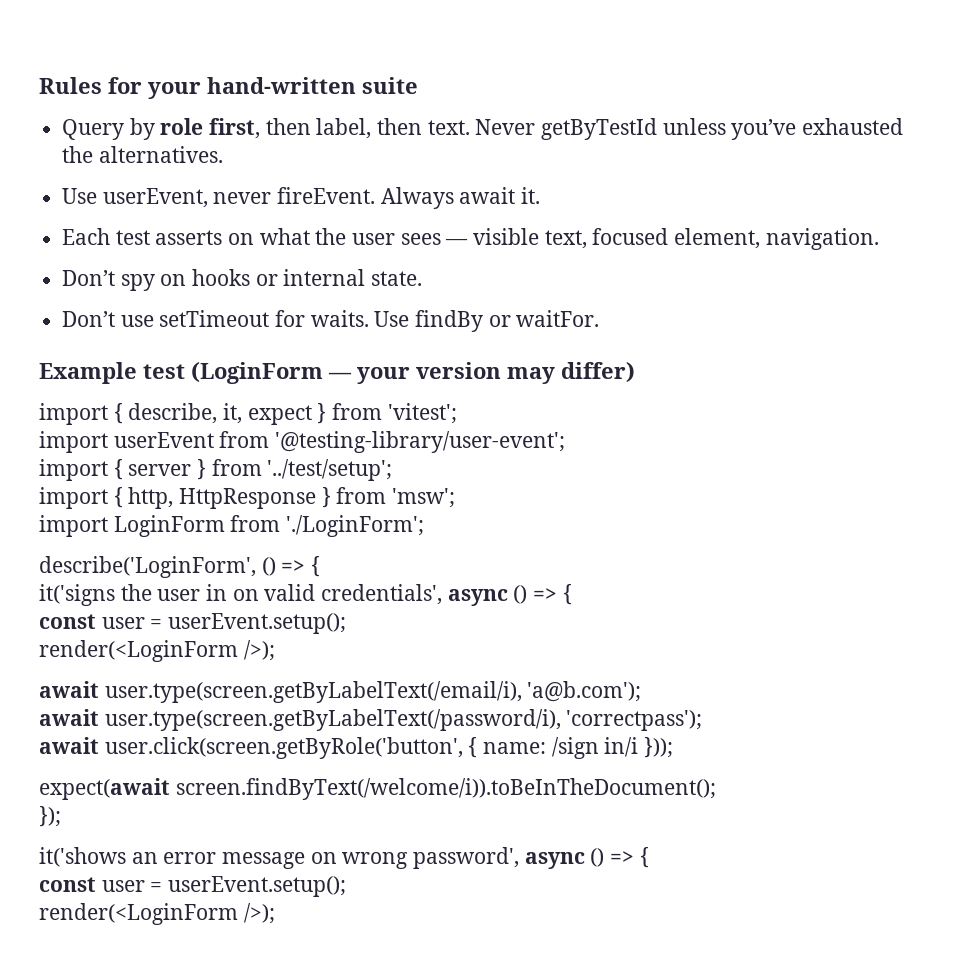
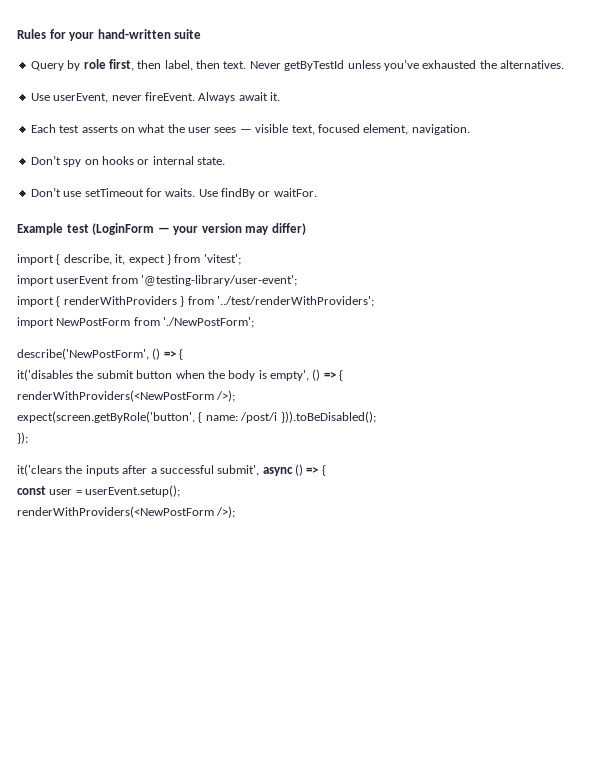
[128,459,393,481] [39,487,456,509] [39,515,425,537] [39,556,321,578] [39,584,572,606] [39,613,347,634] [39,640,275,662] [39,681,642,703] [39,709,703,731] [39,737,674,759] [39,778,716,800] [39,806,61,827] [39,847,649,869] [39,876,347,897] [39,903,275,925] server } from '../test/setup'; // import { http, HttpResponse } from 'msw'; // import LoginForm from './LoginForm'; // describe('LoginForm', () => { // it('signs the user in on valid credentials', async () => { // const user = userEvent.setup(); // render(<LoginForm />); // await user.type(screen.getByLabelText(/email/i), 'a@b.com'); // await user.type(screen.getByLabelText(/password/i), 'correctpass'); // await user.click(screen.getByRole('button', { name: /sign in/i })); // expect(await screen.findByText(/welcome/i)).toBeInTheDocument(); // }); // it('shows an error message on wrong password', async () => { // const user = userEvent.setup(); // render(<LoginForm />); -> [63,296,374,307] [17,317,255,328] [17,348,184,360] [17,369,344,381] [17,390,236,402] [17,411,376,423] [17,432,28,444] [17,464,326,476] [17,485,181,497] [17,506,236,518] renderWithProviders } from '../test/renderWithProviders'; // import NewPostForm from './NewPostForm'; // describe('NewPostForm', () => { // it('disables the submit button when the body is empty', () => { // renderWithProviders(<NewPostForm />); // expect(screen.getByRole('button', { name: /post/i })).toBeDisabled(); // }); // it('clears the inputs after a successful submit', async () => { // const user = userEvent.setup(); // renderWithProviders(<NewPostForm />);

